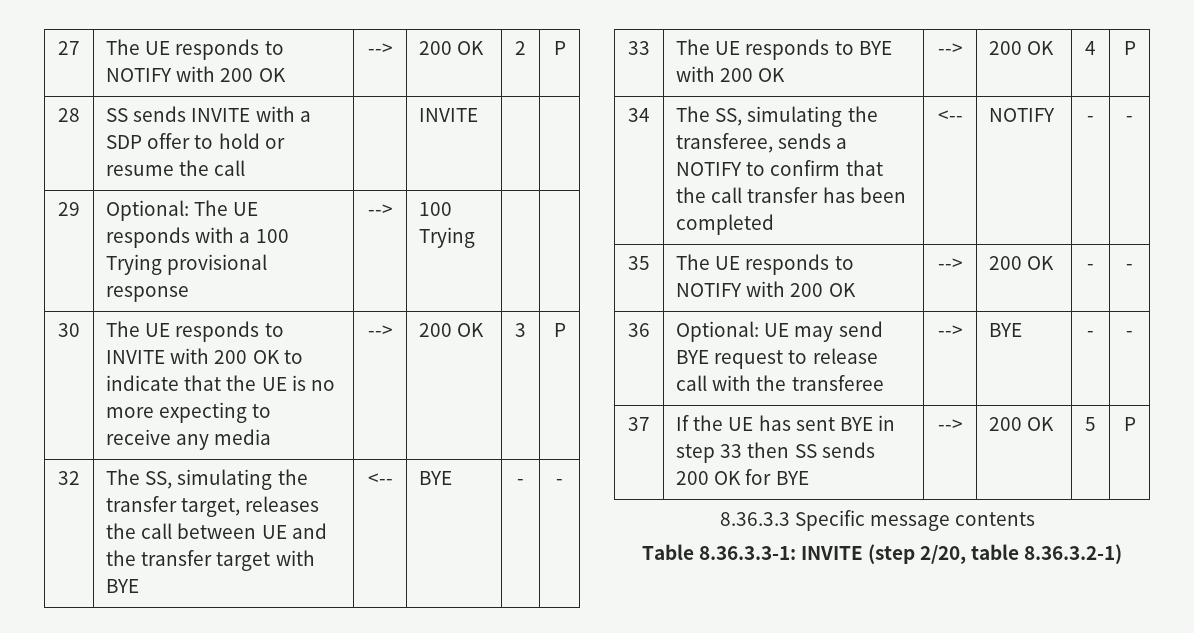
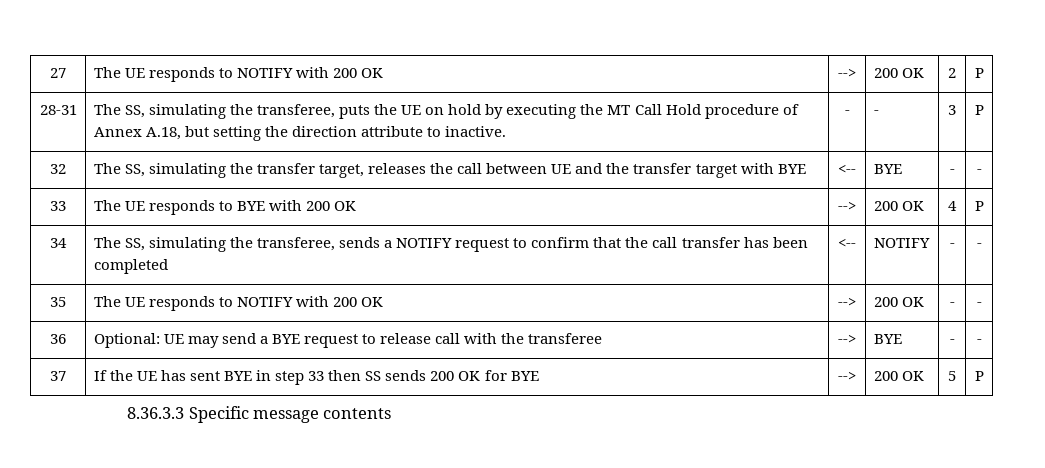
[58,108,80,122] [106,106,311,122] [106,133,285,149] [106,160,246,176] [419,108,479,122] [58,202,80,216] [106,200,259,221] [106,227,289,248] [106,254,268,275] [106,286,190,302] [367,204,393,216] [419,202,453,216] [419,227,476,248] [58,323,80,337] [106,321,284,342] [106,348,303,364] [106,375,335,391] [106,402,272,423] [106,429,272,450] [367,325,393,337] [419,323,485,337] 28 | SS sends INVITE with a SDP offer to hold or resume the call | | INVITE | | // 29 | Optional: The UE responds with a 100 Trying provisional response | --> | 100 Trying | | // 30 | The UE responds to INVITE with 200 OK to indicate that the UE is no more expecting to receive any media | --> | 200 OK -> [39,105,77,115] [93,104,799,119] [93,126,507,141] [844,110,850,115] [873,110,879,115] 28-31 | The SS, simulating the transferee, puts the UE on hold by executing the MT Call Hold procedure of Annex A.18, but setting the direction attribute to inactive. | - | -
(743, 169) none -> [455,238,510,252] request
(883, 329) none -> [260,336,269,344] a
[641,544,1123,564] // Table 8.36.3.3-1: INVITE (step 2/20, table 8.36.3.2-1) -> (392, 413) none

